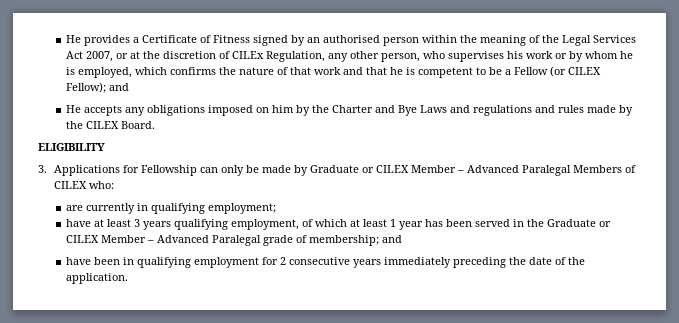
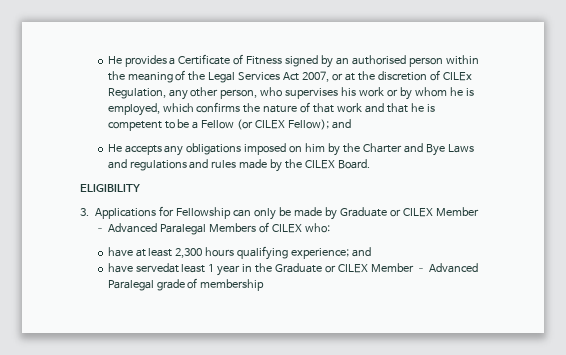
[66,203,277,214] [66,219,511,230] are currently in qualifying employment; // have at least 3 years qualifying employment, of which at least 1 year has been served -> [107,246,372,260] [107,263,241,276] have at least 2,300 hours qualifying experience; and // have servedat least 1 year
[309,235,403,246] [66,257,586,268] [66,273,129,284] membership; and // have been in qualifying employment for 2 consecutive years immediately preceding the date of the application. -> [200,279,265,291] membership

